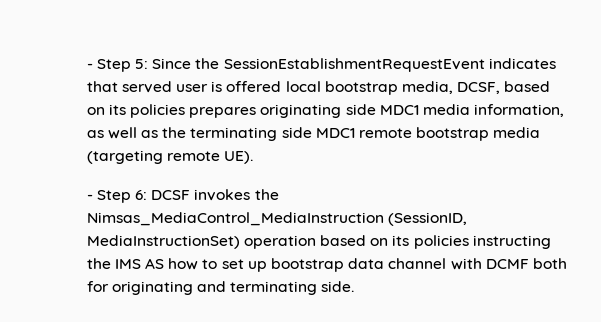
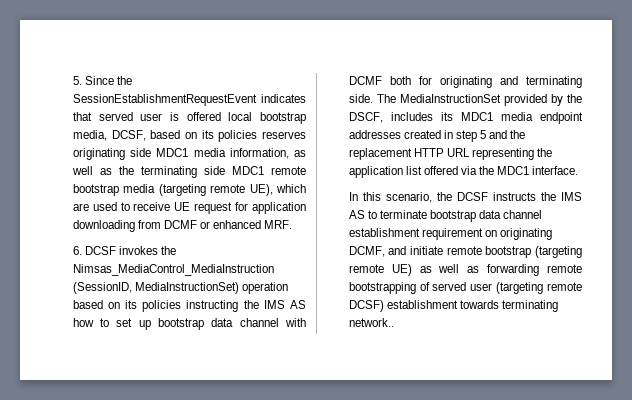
[86,59,149,72] - Step 5: -> [72,76,82,85] 5.
[189,107,257,118] prepares -> [261,131,306,139] reserves
[224,151,254,164] [86,190,148,203] UE). // - Step 6: -> [249,184,306,196] [72,202,306,214] [72,220,293,232] [72,246,82,255] UE), which are used to receive UE request for application downloading from DCMF or enhanced MRF. // 6.
(355, 286) none -> [376,94,582,106] [348,112,583,124] [348,130,526,142] [348,148,553,160] [348,166,579,178] [348,192,582,203] [348,210,543,222] [348,228,553,240] [348,246,582,258] [348,264,582,276] [348,282,582,294] [348,300,559,312] [348,318,394,327] The MediaInstructionSet provided by the DSCF, includes its MDC1 media endpoint addresses created in step 5 and the replacement HTTP URL representing the application list offered via the MDC1 interface. // In this scenario, the DCSF instructs the IMS AS to terminate bootstrap data channel establishment requirement on originating DCMF, and initiate remote bootstrap (targeting remote UE) as well as forwarding remote bootstrapping of served user (targeting remote DCSF) establishment towards terminating network..

